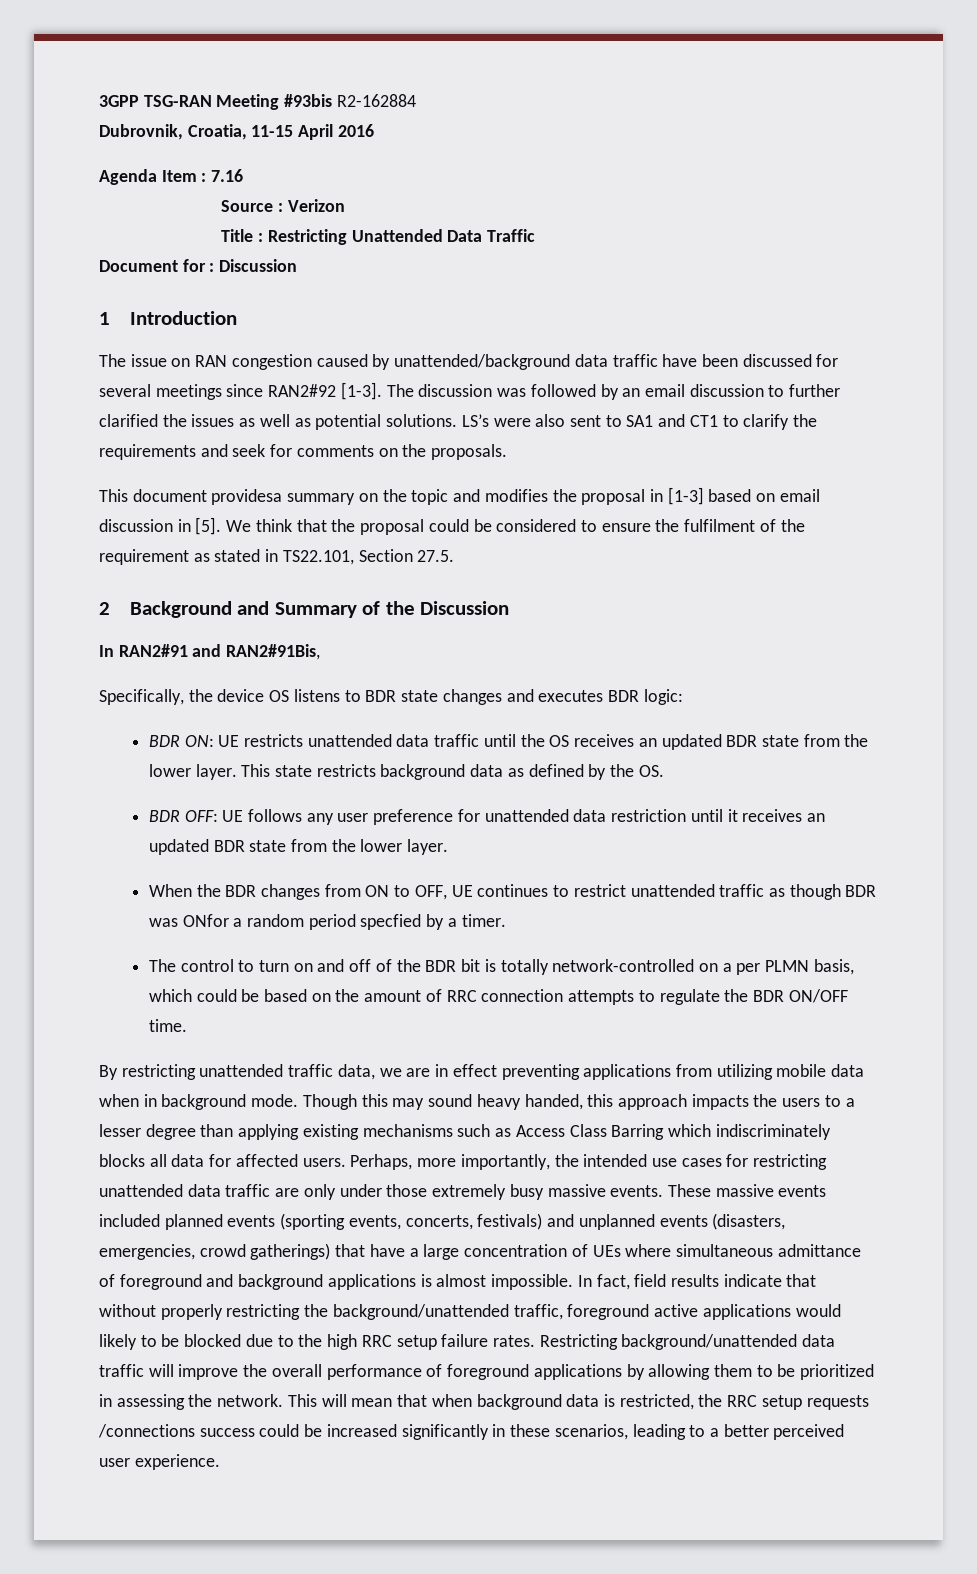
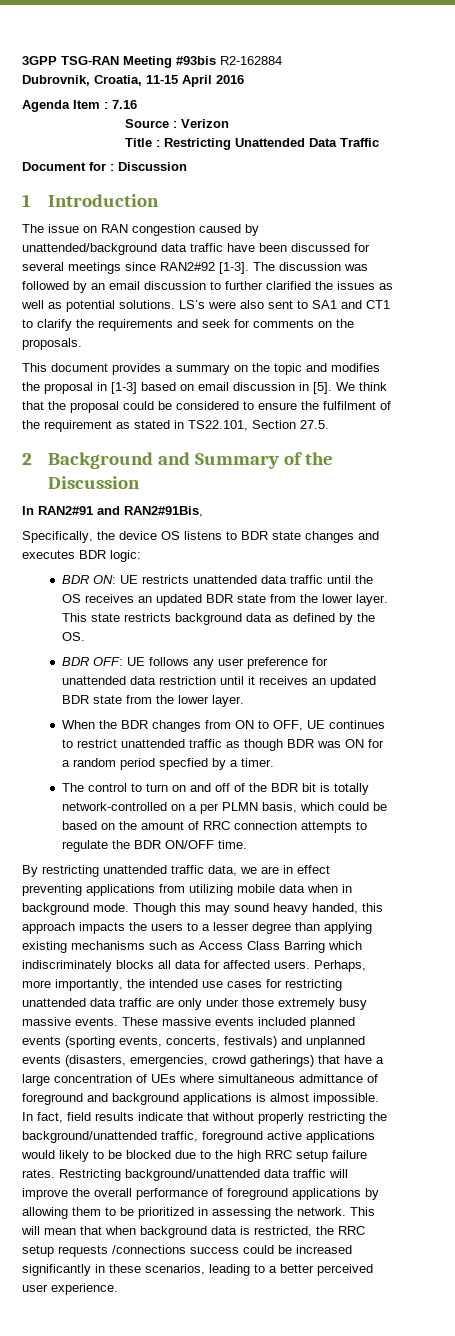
[211,489,283,505] providesa -> [112,363,173,375] provides a
[182,914,229,927] ONfor -> [345,739,385,748] ON for

